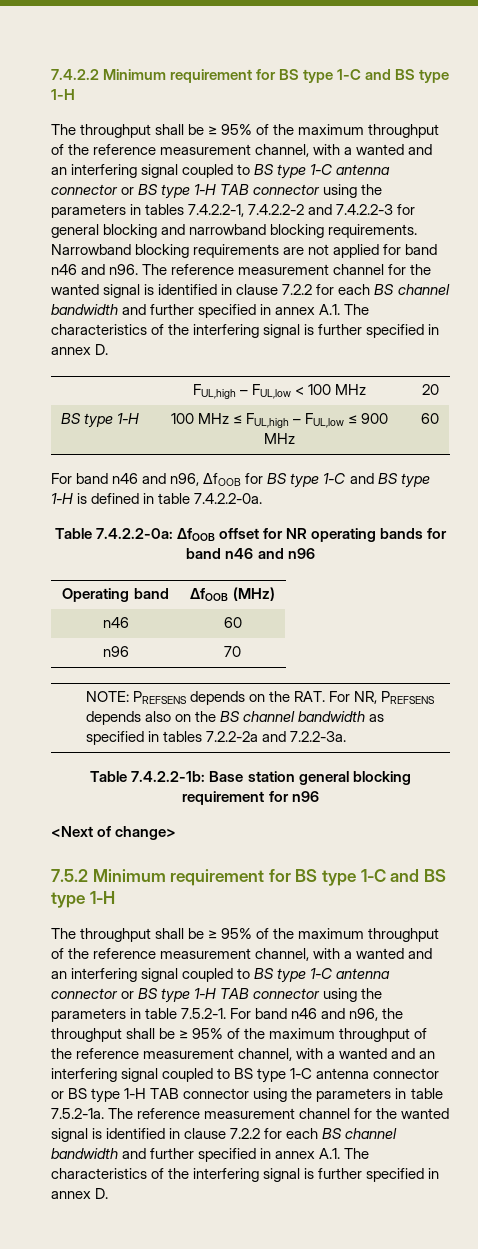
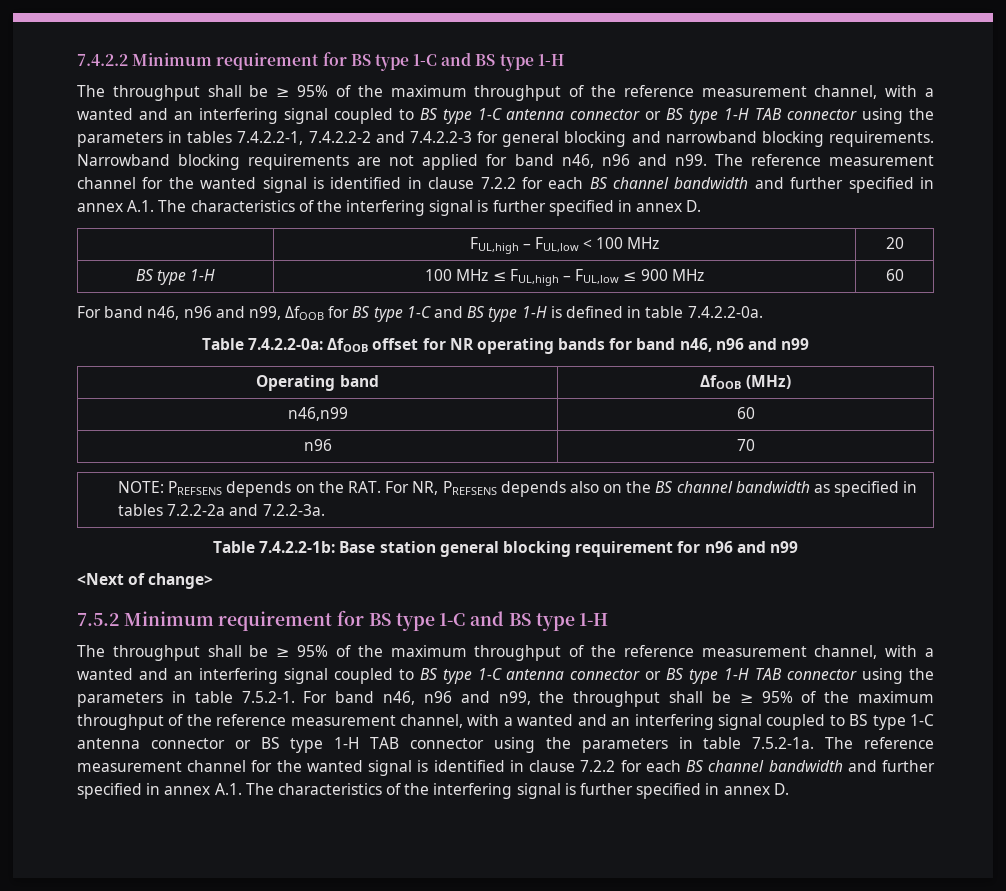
[51,264,139,275] n46 and n96. -> [561,154,707,168] n46, n96 and n99.
[112,473,200,486] n46 and n96, -> [147,306,281,320] n46, n96 and n99,
[225,548,315,559] n46 and n96 -> [679,338,810,352] n46, n96 and n99
[102,617,129,628] n46 -> [287,407,348,421] n46,n99
(319, 796) none -> [736,541,798,553] and n99
[291,1008,379,1021] n46 and n96, -> [383,691,531,705] n46, n96 and n99,

